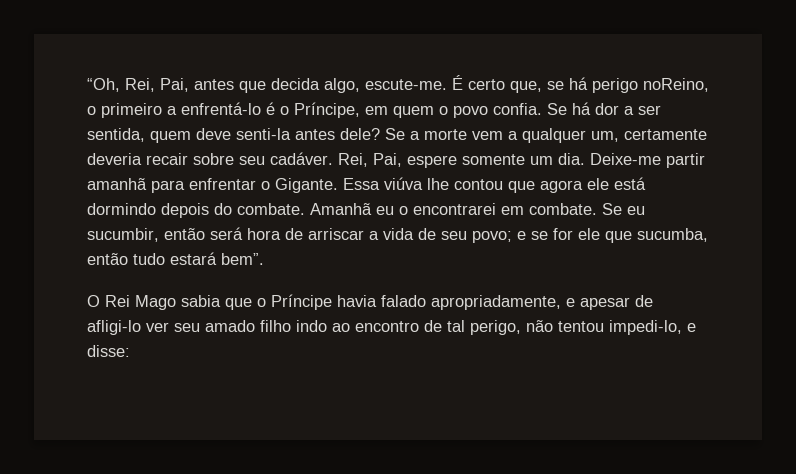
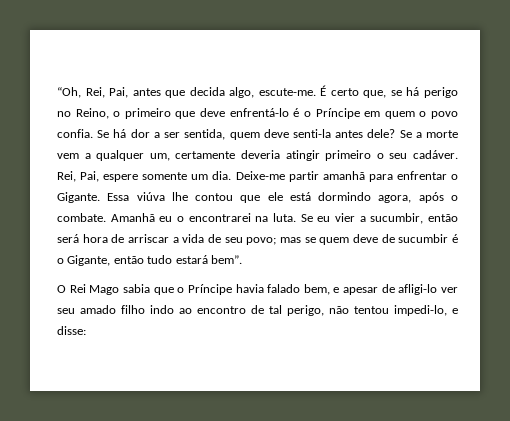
[643,78,709,92] [87,103,177,118] noReino, o primeiro a -> [57,108,226,119] no Reino, o primeiro que deve
[294,102,360,118] Príncipe, -> [315,108,360,119] Príncipe
[146,153,234,165] recair sobre -> [285,150,384,161] atingir primeiro o
[540,180,583,193] agora -> (261, 199) none
[161,203,232,218] depois do -> [378,192,458,203] agora, após o
[501,203,645,215] em combate. Se eu -> [255,213,366,222] na luta. Se eu vier a
[517,228,708,243] e se for ele que sucumba, -> [280,234,459,245] [57,255,111,266] mas se quem deve de sucumbir é o Gigante,
[431,295,561,310] apropriadamente, -> [303,284,330,295] bem,

